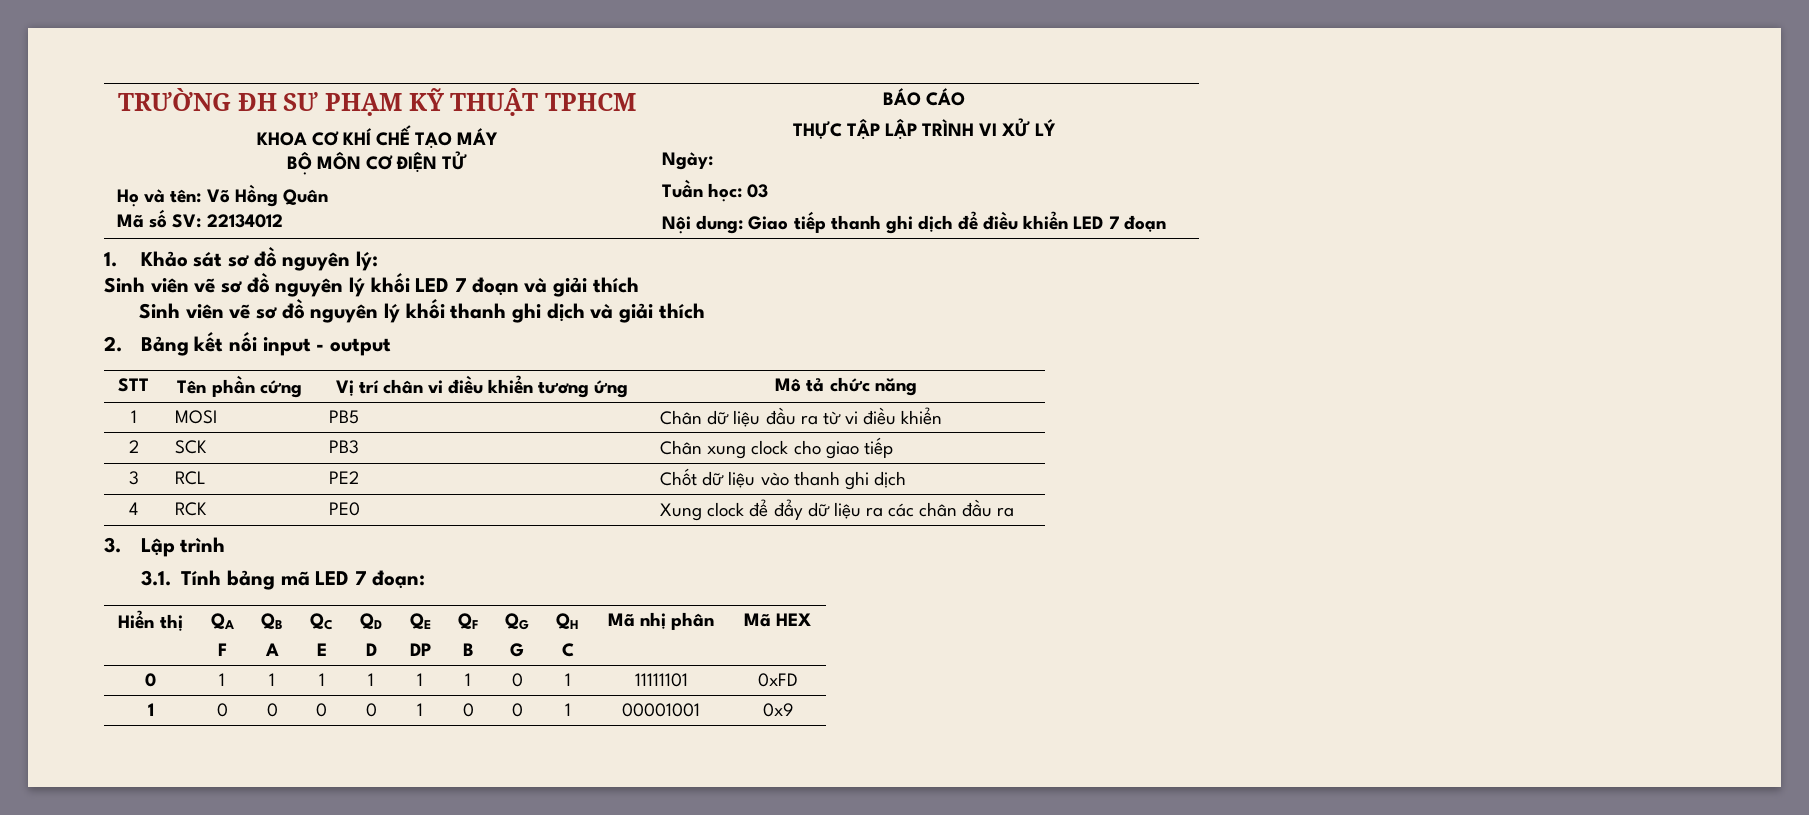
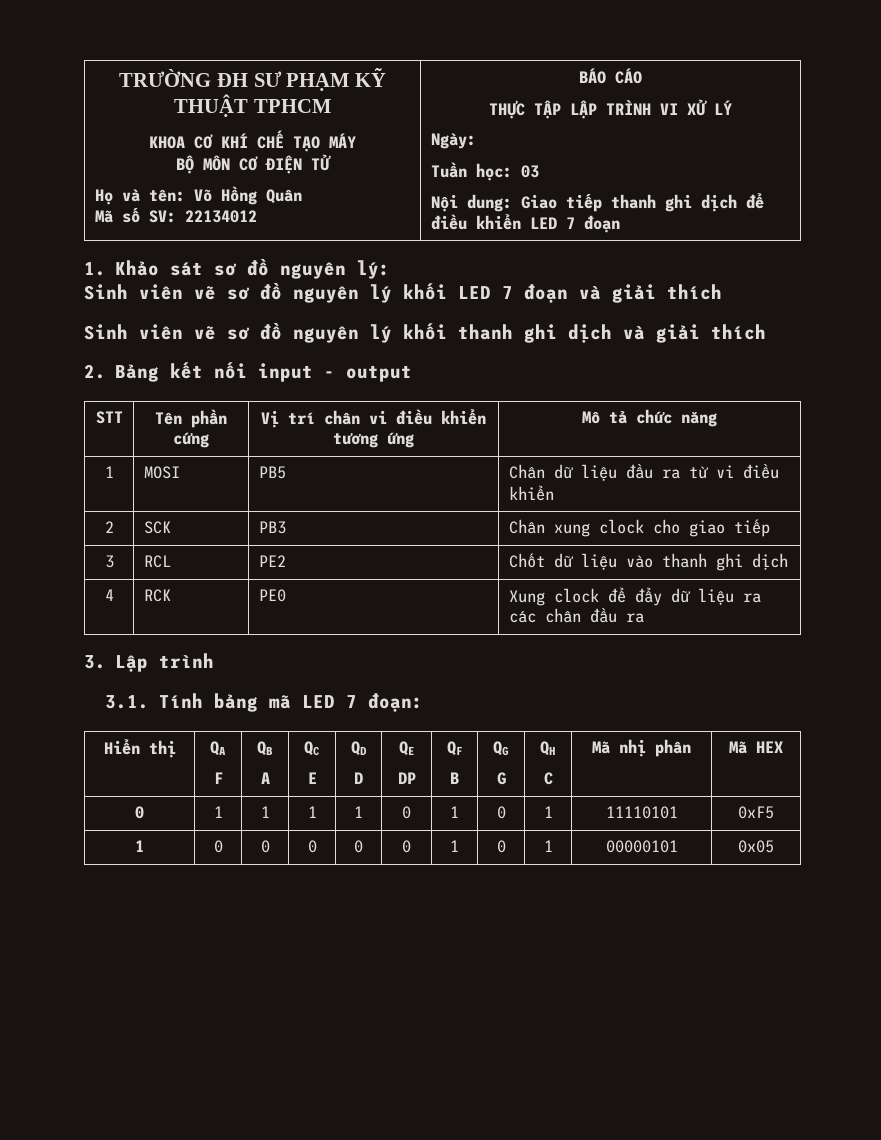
[417,673,423,686] [465,673,471,686] [511,673,523,687] [564,673,571,686] [634,673,688,687] [757,673,798,687] 1 | 1 | 0 | 1 | 11111101 | 0xFD -> [402,806,411,819] [450,806,459,818] [496,806,506,819] [543,806,553,818] [605,806,678,819] [738,806,774,819] 0 | 1 | 0 | 1 | 11110101 | 0xF5
[417,703,423,716] [462,703,474,717] [511,703,523,717] [564,703,571,716] [622,703,700,717] [762,703,793,717] | 1 | 0 | 0 | 1 | 00001001 | 0x9 -> [402,840,411,853] [450,840,459,852] [496,840,506,853] [543,840,553,852] [605,840,678,853] [738,840,774,853] | 0 | 1 | 0 | 1 | 00000101 | 0x05

